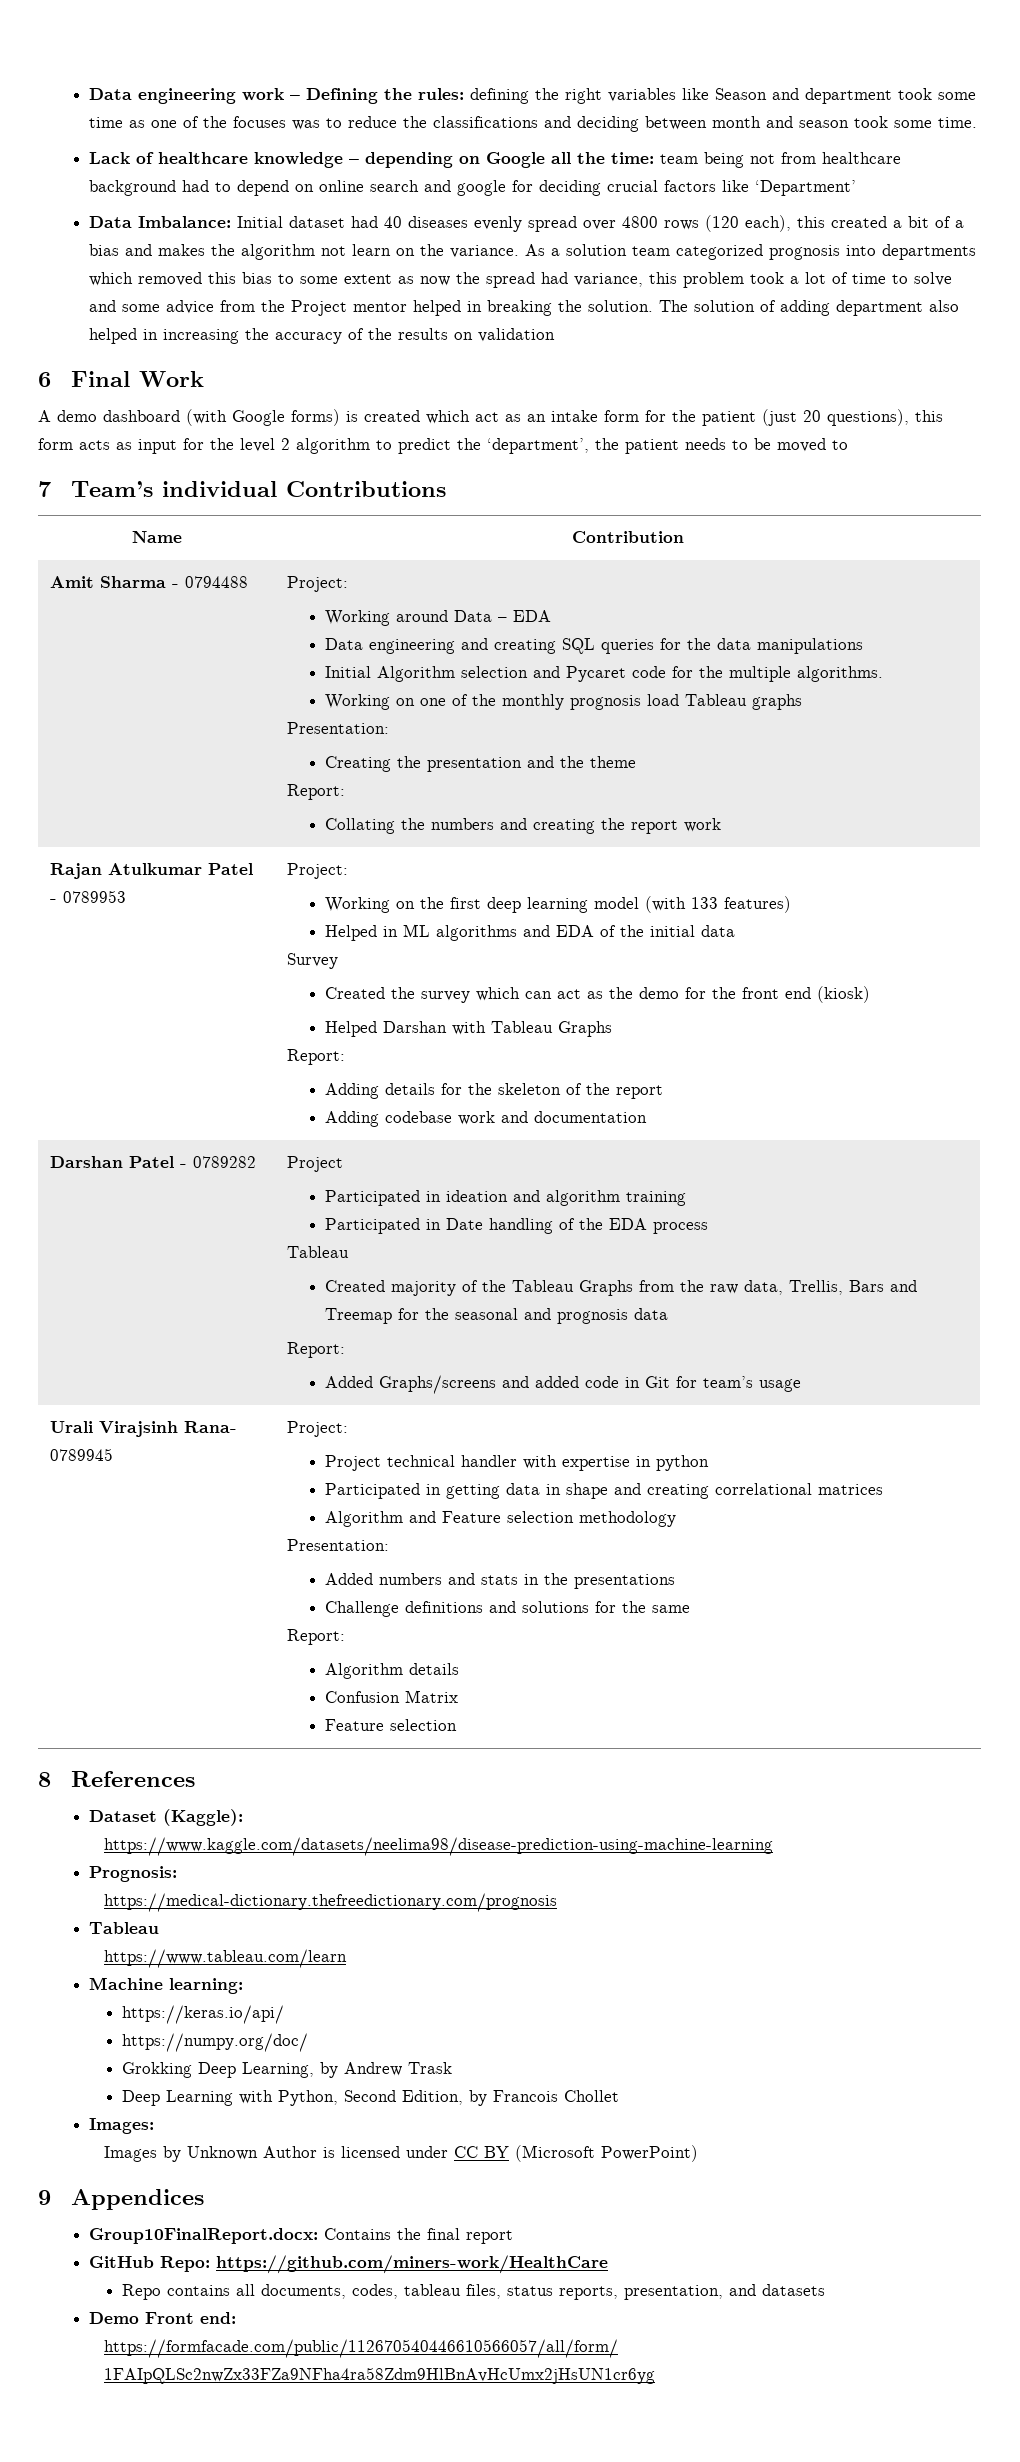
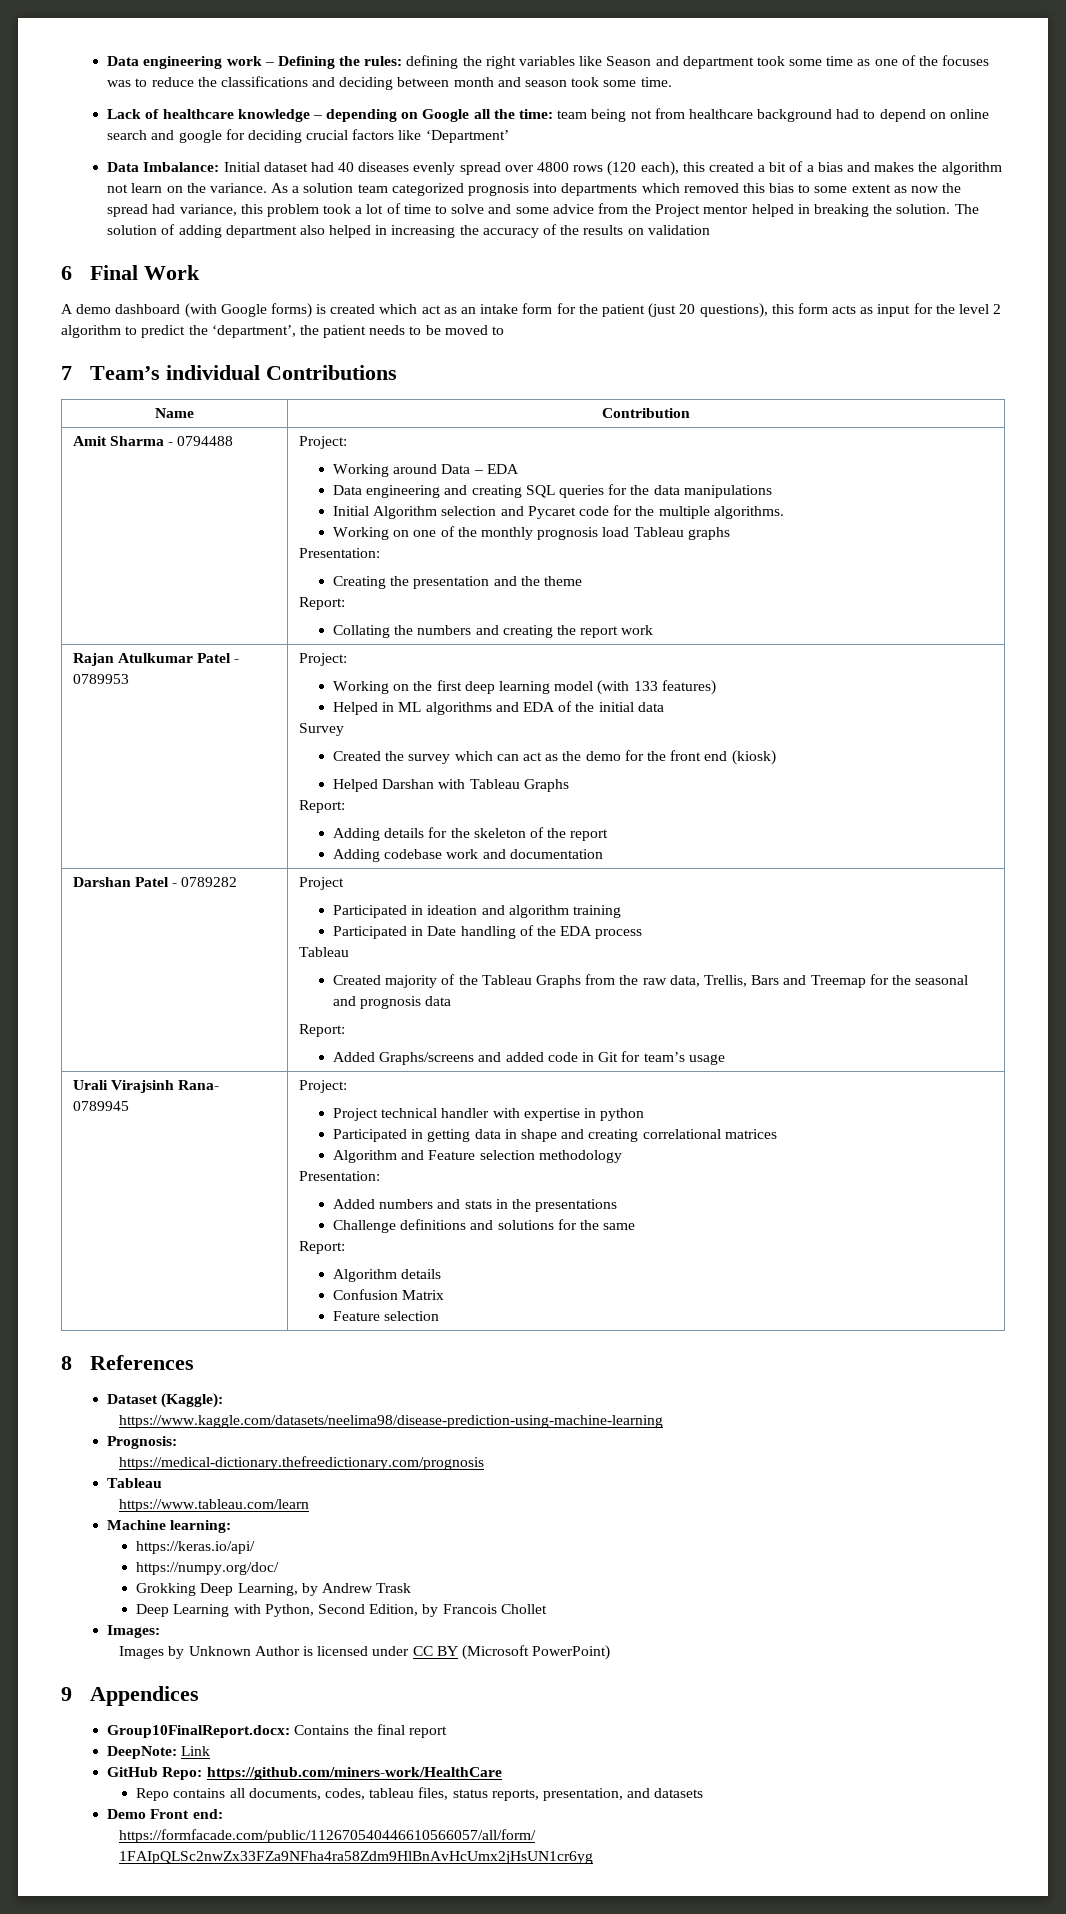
(513, 2237) none -> [107,1746,211,1759] // DeepNote: Link

